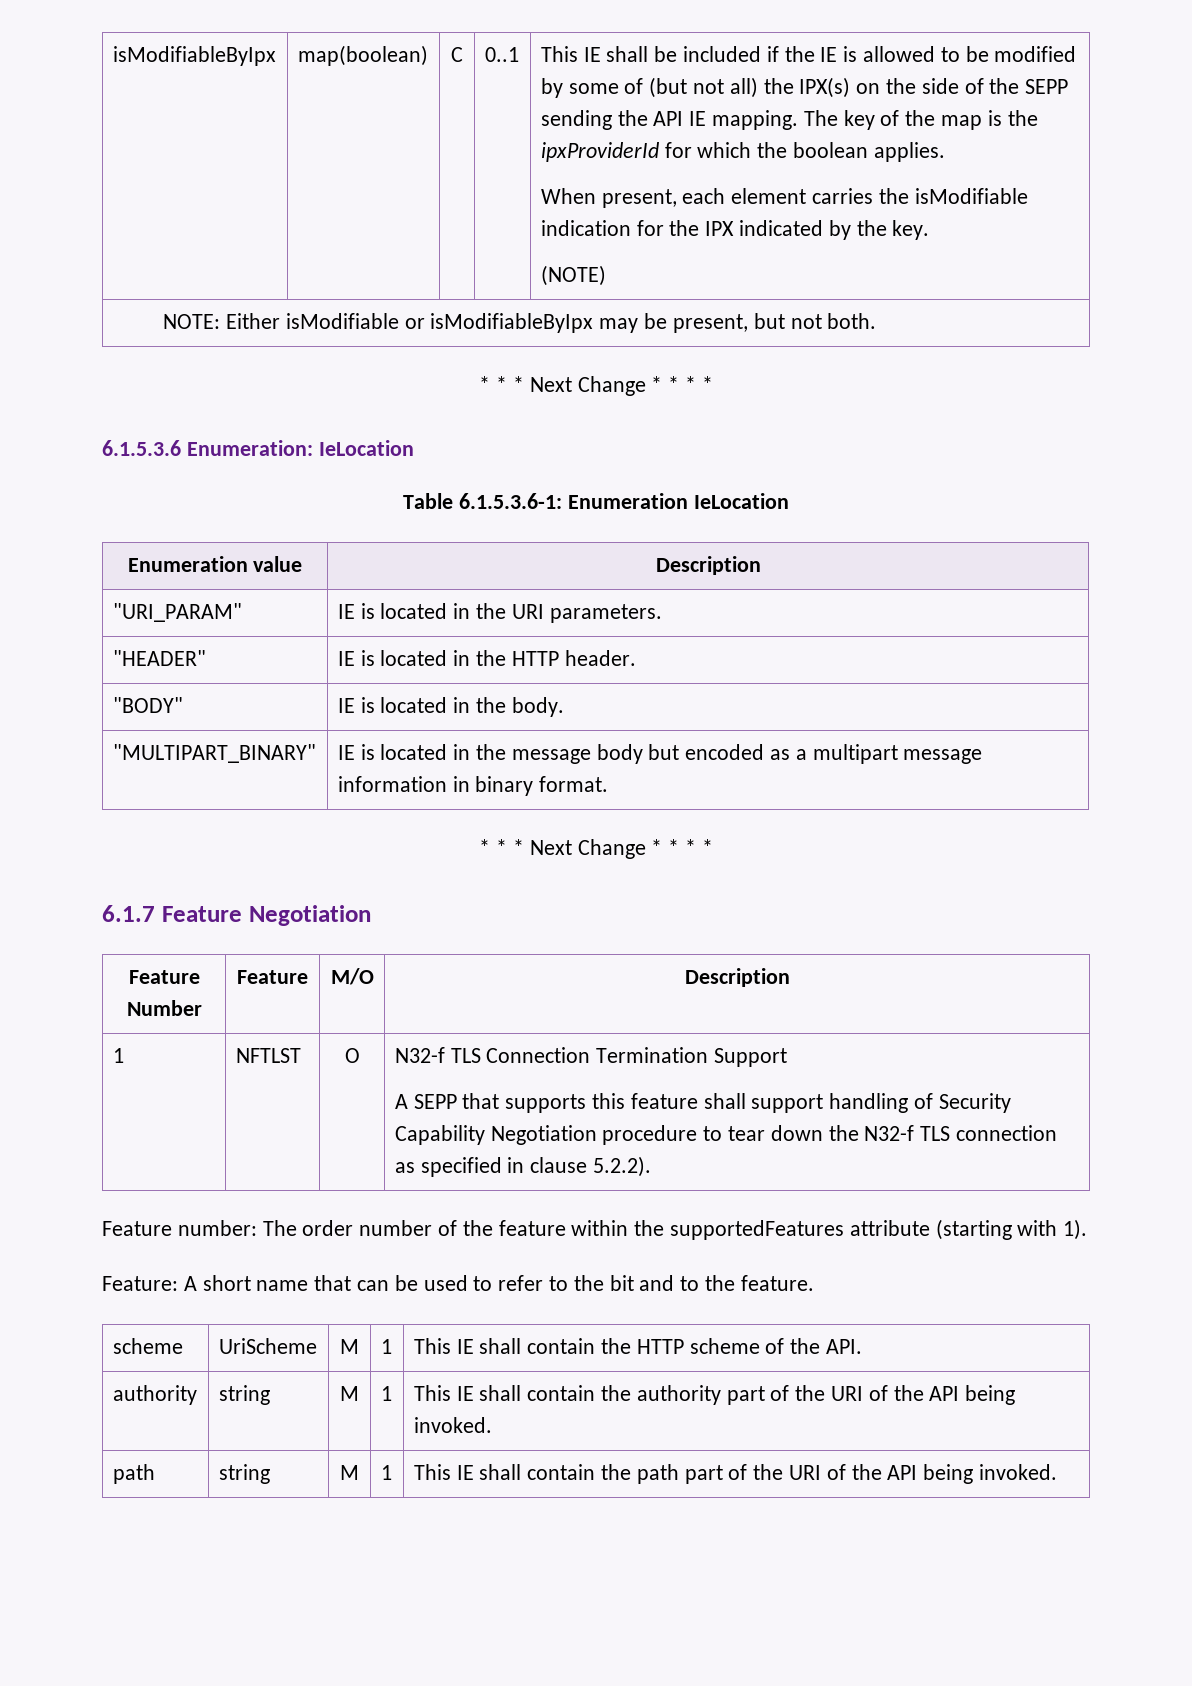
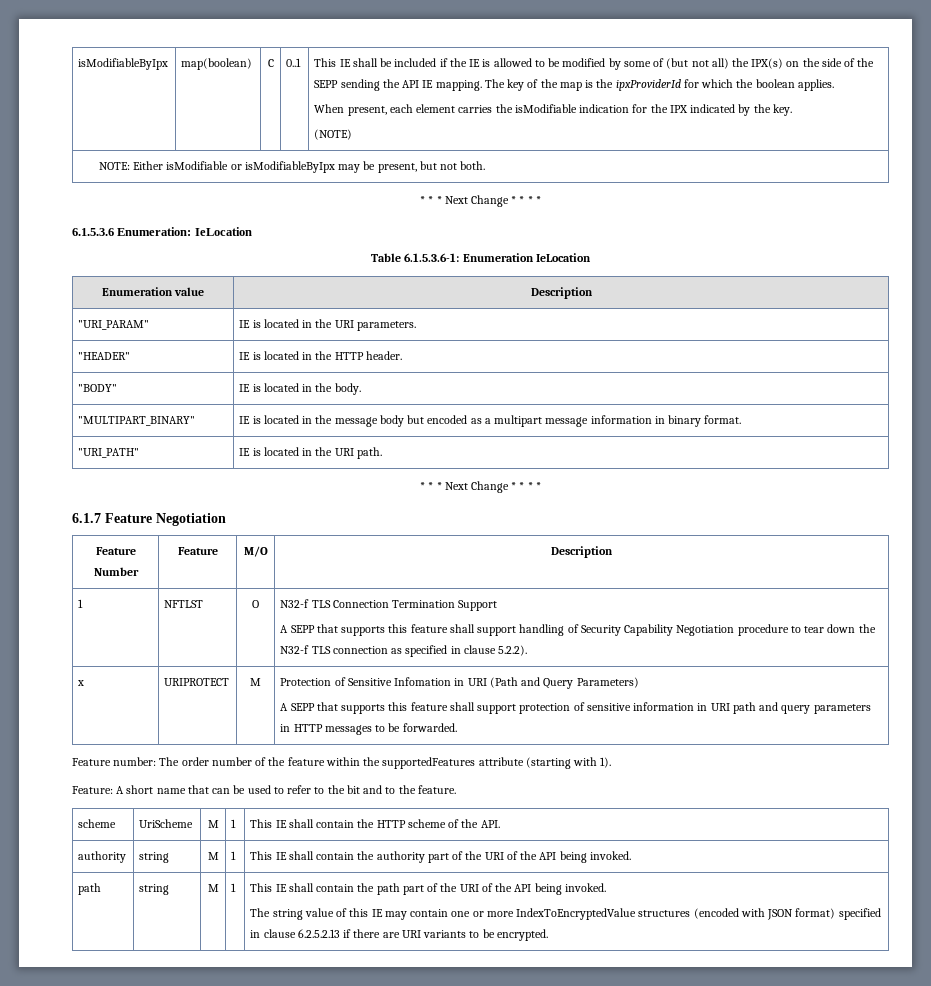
(609, 784) none -> [78,448,140,458] [239,447,382,459] // "URI_PATH" | IE is located in the URI path.
(651, 1166) none -> [77,680,85,686] [164,678,230,686] [250,678,261,686] [280,677,639,689] [280,702,871,714] [280,723,457,735] // x | URIPROTECT | M | Protection of Sensitive Infomation in URI (Path and Query Parameters) // A SEPP that supports this feature shall support protection of sensitive information in URI path and query parameters in HTTP messages to be forwarded.
(1057, 1472) none -> [250,908,881,920] [250,929,548,941] // The string value of this IE may contain one or more IndexToEncryptedValue structures (encoded with JSON format) specified in clause 6.2.5.2.13 if there are URI variants to be encrypted.

